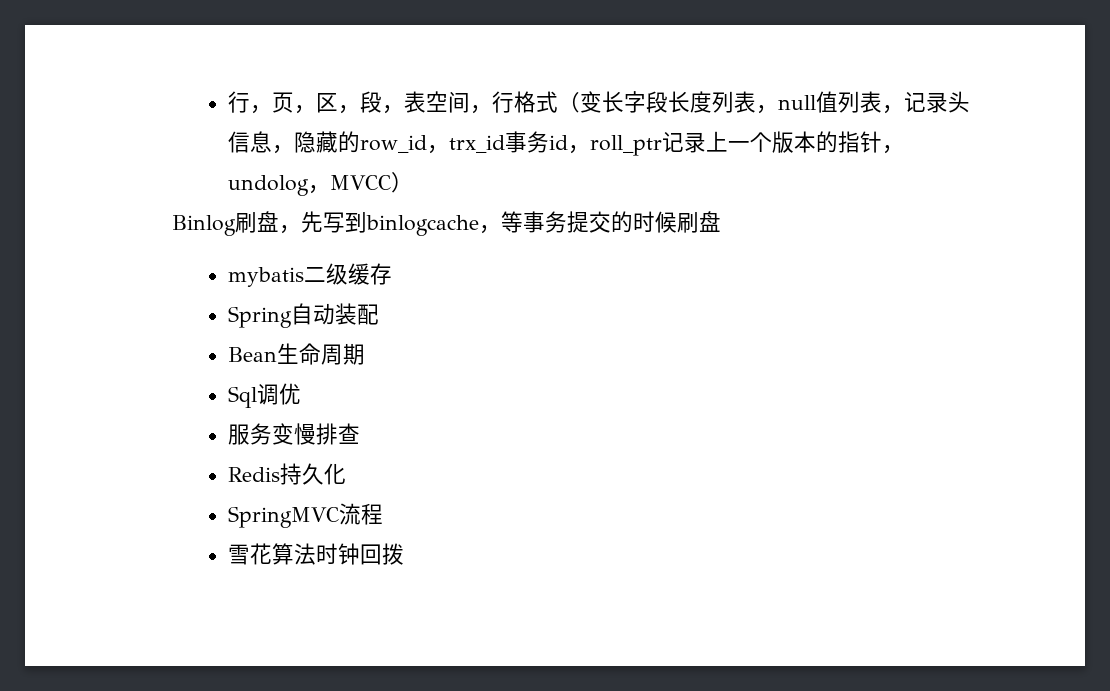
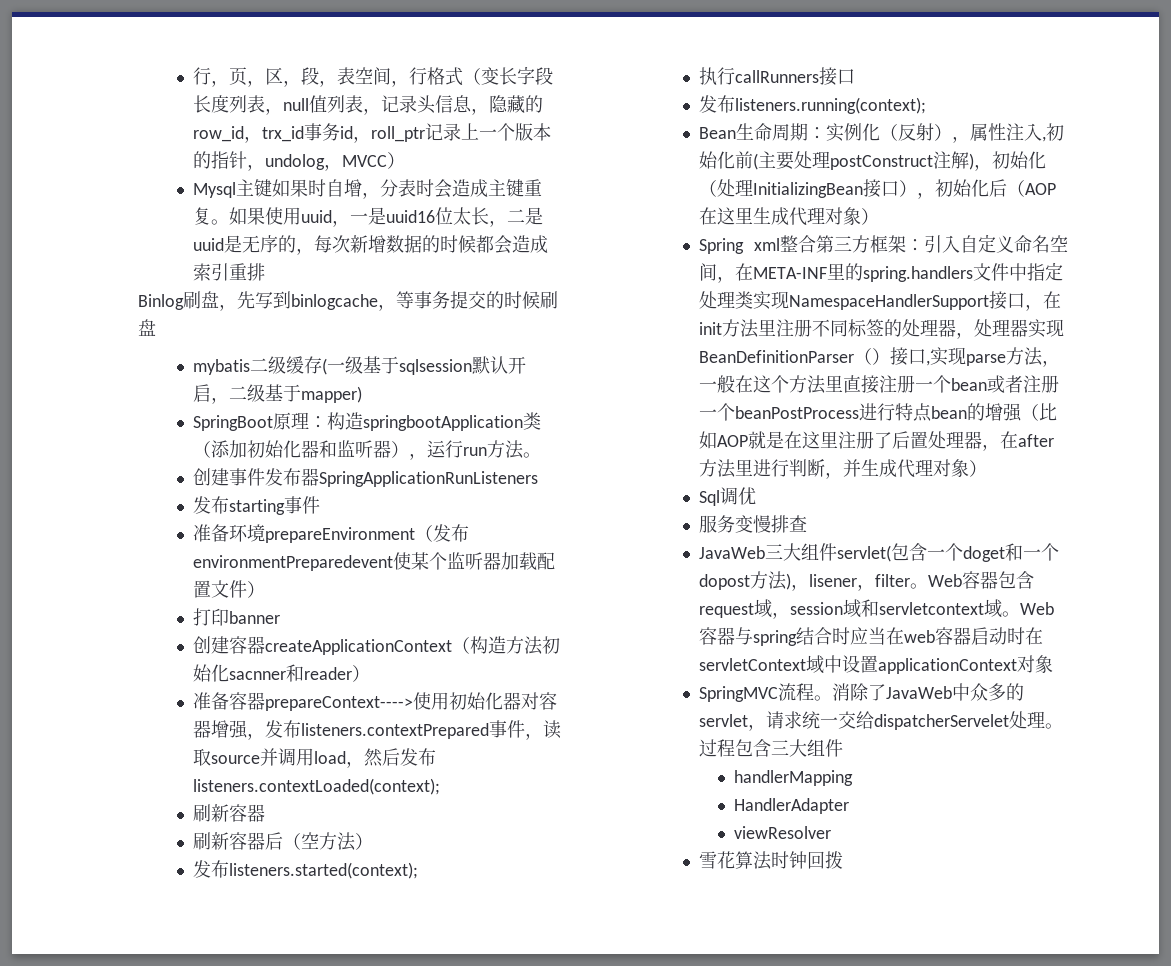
(414, 182) none -> [193,179,543,199] [193,207,544,227] [193,235,549,255] [193,263,266,281] // Mysql主键如果时自增，分表时会造成主键重复。如果使用uuid，一是uuid16位太长，二是uuid是无序的，每次新增数据的时候都会造成索引重排
[228,303,380,328] [228,343,366,365] // Spring自动装配 // Bean生命周期 -> [322,356,527,375] [193,384,363,404] [193,412,542,431] [193,440,542,460] [193,468,539,487] [193,496,321,515] [193,524,470,543] [193,552,556,571] [193,580,266,598] [193,608,281,626] [193,636,561,655] [193,664,371,682] [193,692,558,711] [193,720,562,740] [193,748,437,768] [193,778,441,795] [193,804,266,822] [193,832,374,851] [193,860,419,879] [699,67,856,86] [699,95,927,114] [699,123,1065,143] [699,151,1047,171] [699,179,1057,199] [699,207,880,226] [699,234,1068,254] [699,262,1064,283] [699,291,1062,311] [699,319,1065,339] [699,347,1061,367] [699,375,1060,394] [699,403,1058,422] [699,431,1055,451] [699,459,988,479] (一级基于sqlsession默认开启，二级基于mapper) // SpringBoot原理：构造springbootApplication类（添加初始化器和监听器），运行run方法。 // 创建事件发布器SpringApplicationRunListeners // 发布starting事件 // 准备环境prepareEnvironment（发布environmentPreparedevent使某个监听器加载配置文件） // 打印banner // 创建容器createApplicationContext（构造方法初始化sacnner和reader） // 准备容器prepareContext---->使用初始化器对容器增强，发布listeners.contextPrepared事件，读取source并调用load，然后发布listeners.contextLoaded(context); // 刷新容器 // 刷新容器后（空方法） // 发布listeners.started(context); // 执行callRunners接口 // 发布listeners.running(context); // Bean生命周期：实例化（反射），属性注入,初始化前(主要处理postConstruct注解)，初始化（处理InitializingBean接口），初始化后（AOP在这里生成代理对象） // Spring xml整合第三方框架：引入自定义命名空间，在META-INF里的spring.handlers文件中指定处理类实现NamespaceHandlerSupport接口，在init方法里注册不同标签的处理器，处理器实现BeanDefinitionParser（）接口,实现parse方法，一般在这个方法里直接注册一个bean或者注册一个beanPostProcess进行特点bean的增强（比如AOP就是在这里注册了后置处理器，在after方法里进行判断，并生成代理对象）
[228,463,347,485] [228,503,384,528] Redis持久化 // SpringMVC流程 -> [699,543,1060,562] [699,571,1035,591] [699,599,1055,619] [699,627,1044,646] [699,655,1054,674] [699,683,1025,702] [699,711,1064,731] [699,739,844,757] [734,770,854,786] [734,798,850,814] [734,826,832,839] JavaWeb三大组件servlet(包含一个doget和一个dopost方法)，lisener，filter。Web容器包含request域，session域和servletcontext域。Web容器与spring结合时应当在web容器启动时在servletContext域中设置applicationContext对象 // SpringMVC流程。消除了JavaWeb中众多的servlet，请求统一交给dispatcherServelet处理。过程包含三大组件 // handlerMapping // HandlerAdapter // viewResolver

